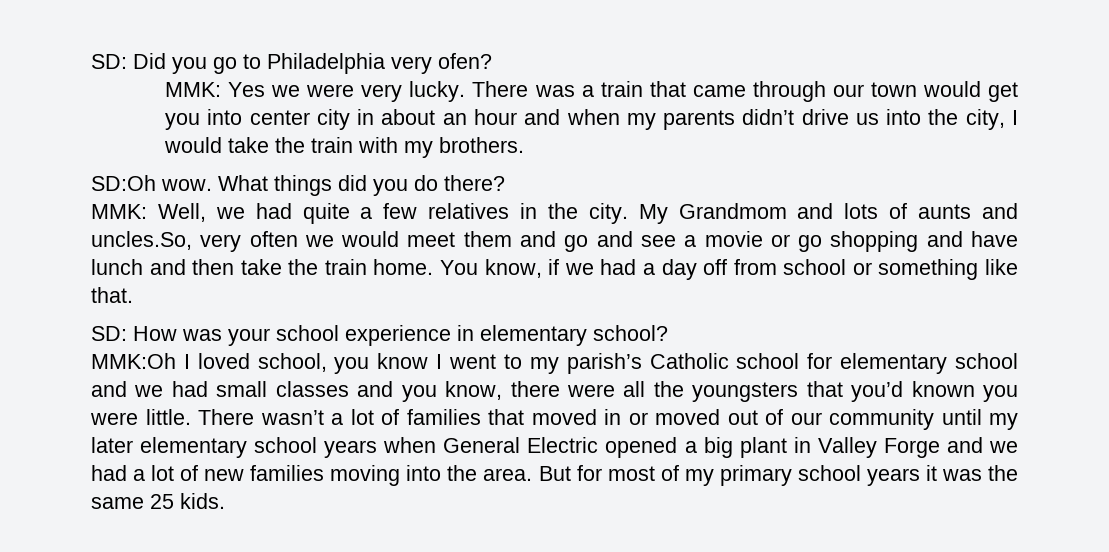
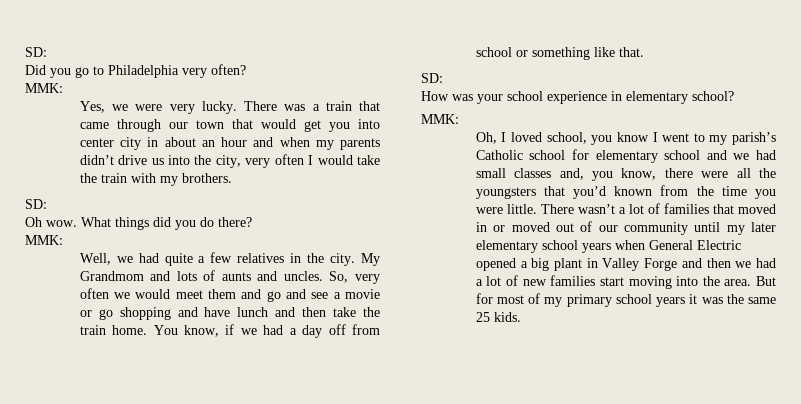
[91,54,127,69] SD: -> [25,47,47,57] SD: //
[438,53,492,69] [165,82,266,97] ofen? // MMK: Yes -> [211,64,246,75] [25,83,63,93] [79,101,105,113] often? // MMK: // Yes,
(917, 89) none -> [231,119,253,129] that
(1005, 119) none -> [245,154,304,168] very often
[91,175,156,191] SD:Oh -> [25,199,47,209] [25,217,42,227] SD: // Oh
(147, 211) none -> (63, 240) //
[91,231,192,250] uncles.So, -> [283,271,349,283] uncles. So,
(127, 333) none -> (443, 78) //
[91,353,176,369] MMK:Oh -> [421,114,459,124] [475,132,497,144] MMK: // Oh,
[357,381,394,397] and -> [559,168,584,180] and,
(975, 389) none -> [660,185,747,196] from the time
(983, 445) none -> [706,258,731,268] then
(325, 473) none -> [599,277,624,286] start

